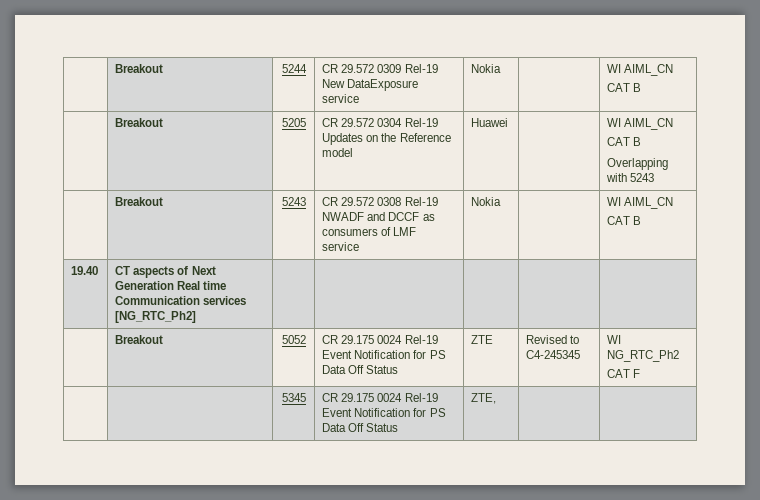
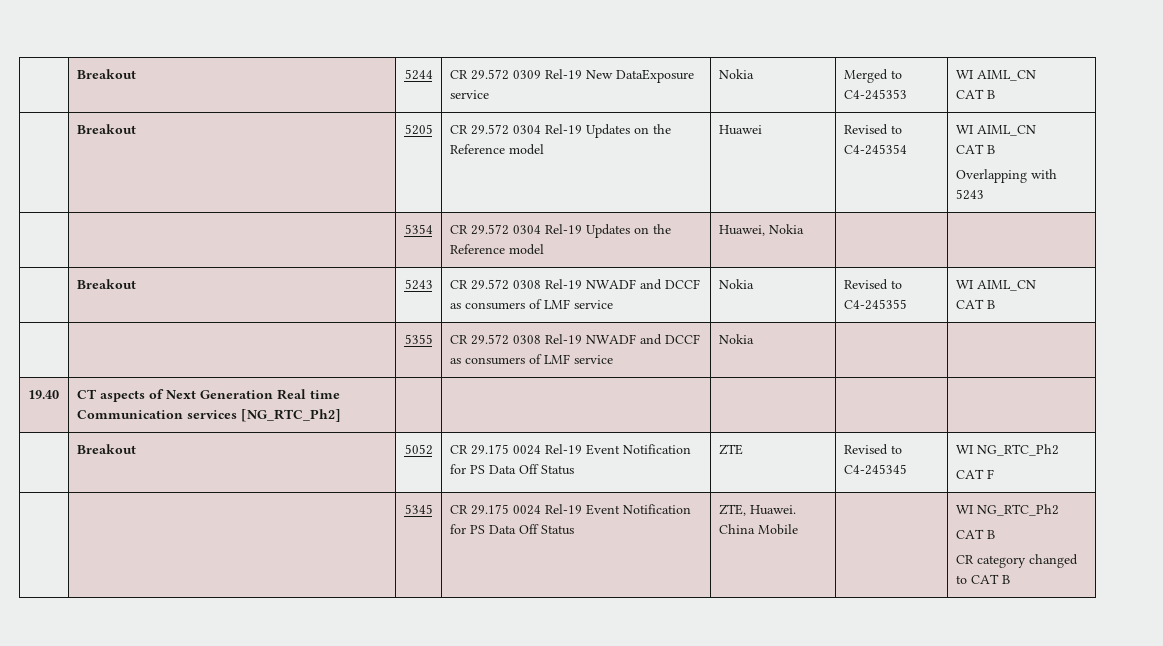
(502, 68) none -> [843,69,902,83] [843,89,907,100] Merged to C4-245353
(509, 122) none -> [843,124,902,135] [843,144,907,155] Revised to C4-245354
(655, 177) none -> [404,224,433,234] [449,224,671,238] [449,244,544,255] [718,224,804,236] // | | 5354 | CR 29.572 0304 Rel-19 Updates on the Reference model | Huawei, Nokia | |
[607,197,674,209] [607,216,642,225] | WI AIML_CN // CAT B -> [843,279,902,290] [843,299,907,310] [955,280,1036,291] [955,299,995,309] [404,334,433,344] [449,334,700,345] [449,354,613,365] [718,334,754,344] Revised to C4-245355 | WI AIML_CN // CAT B // | | 5355 | CR 29.572 0308 Rel-19 NWADF and DCCF as consumers of LMF service | Nokia | |
(497, 398) | | -> [749,505,796,515] [718,524,798,535] [955,504,1059,516] [955,529,995,539] [955,554,1078,568] [955,574,1010,584] Huawei. China Mobile | | WI NG_RTC_Ph2 // CAT B // CR category changed to CAT B

